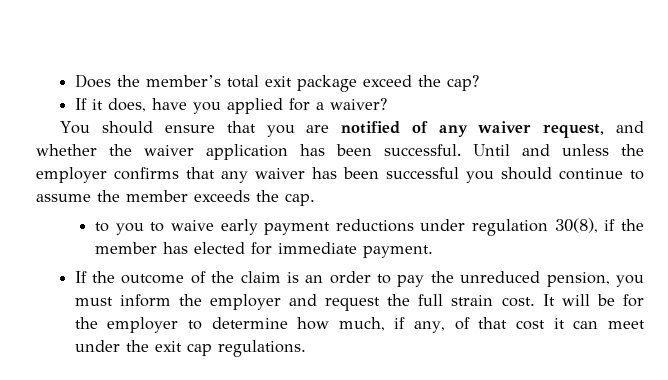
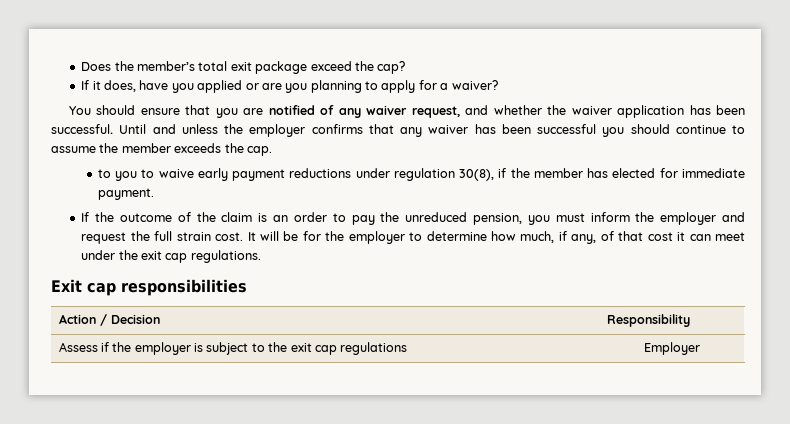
(283, 106) none -> [245,80,416,93] or are you planning to apply
(306, 348) none -> [51,279,247,296] [58,314,160,326] [606,314,690,327] [58,342,408,355] [644,342,700,355] // Exit cap responsibilities // Action / Decision | Responsibility // Assess if the employer is subject to the exit cap regulations | Employer

